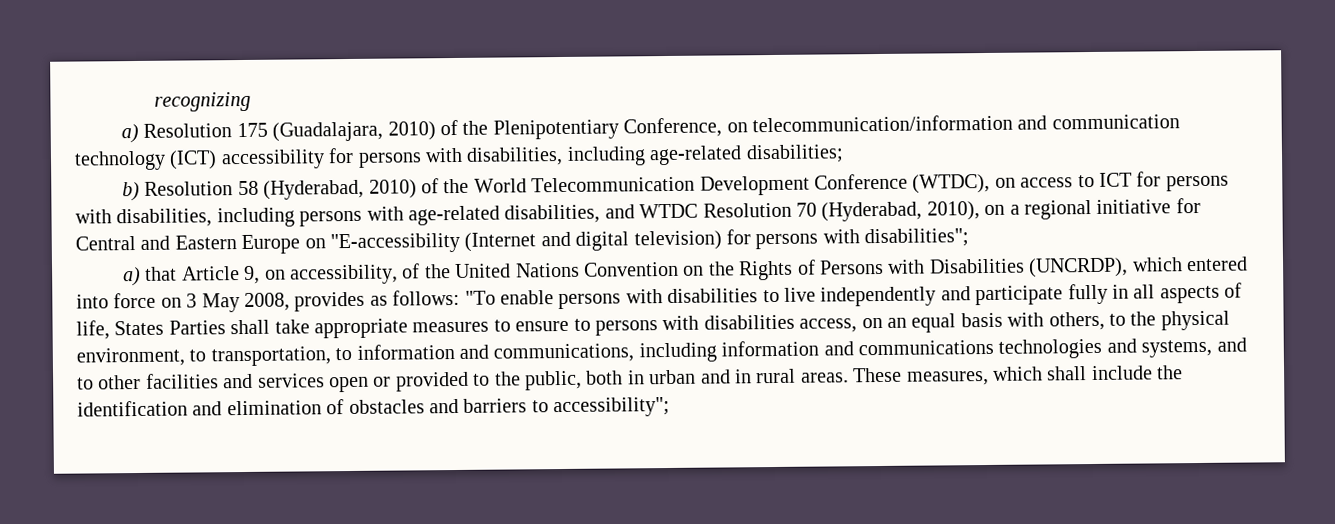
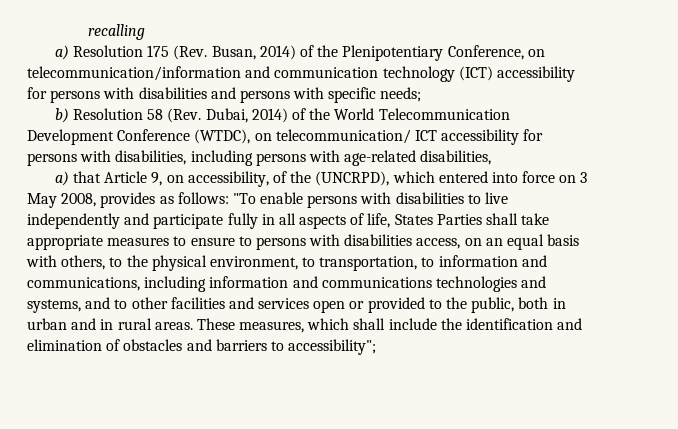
[153,91,251,112] recognizing -> [88,24,146,40] recalling
[272,121,436,142] (Guadalajara, 2010) -> [173,45,296,60] (Rev. Busan, 2014)
[466,144,844,166] disabilities, including age-related disabilities; -> [138,87,422,103] disabilities and persons with specific needs;
[263,179,417,200] (Hyderabad, 2010) -> [167,108,288,123] (Rev. Dubai, 2014)
[1020,172,1132,188] access to ICT -> [275,129,520,145] telecommunication/ ICT accessibility
[604,197,1201,222] [75,228,970,255] and WTDC Resolution 70 (Hyderabad, 2010), on a regional initiative for Central and Eastern Europe on "E-accessibility (Internet and digital television) for persons with disabilities"; -> (492, 157) none
[455,257,1129,281] United Nations Convention on the Rights of Persons with Disabilities (UNCRDP), -> [315,171,390,186] (UNCRPD),

